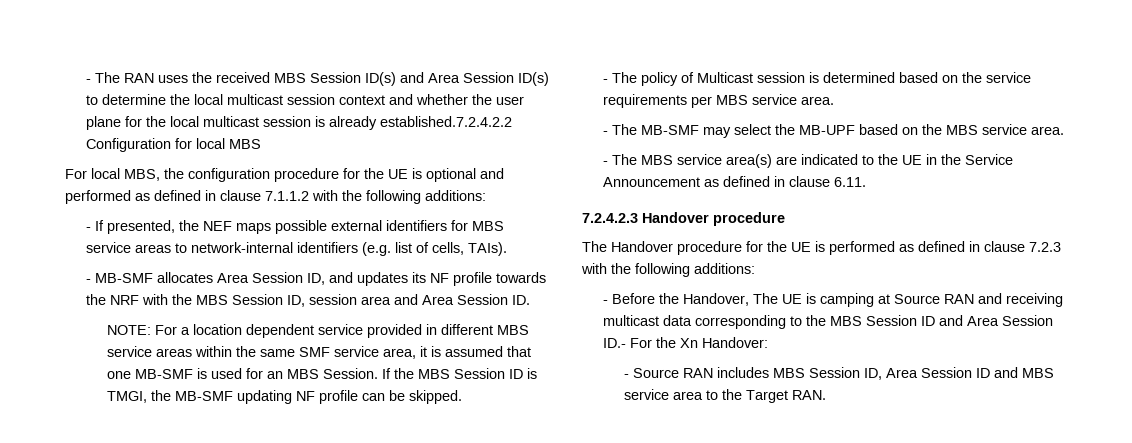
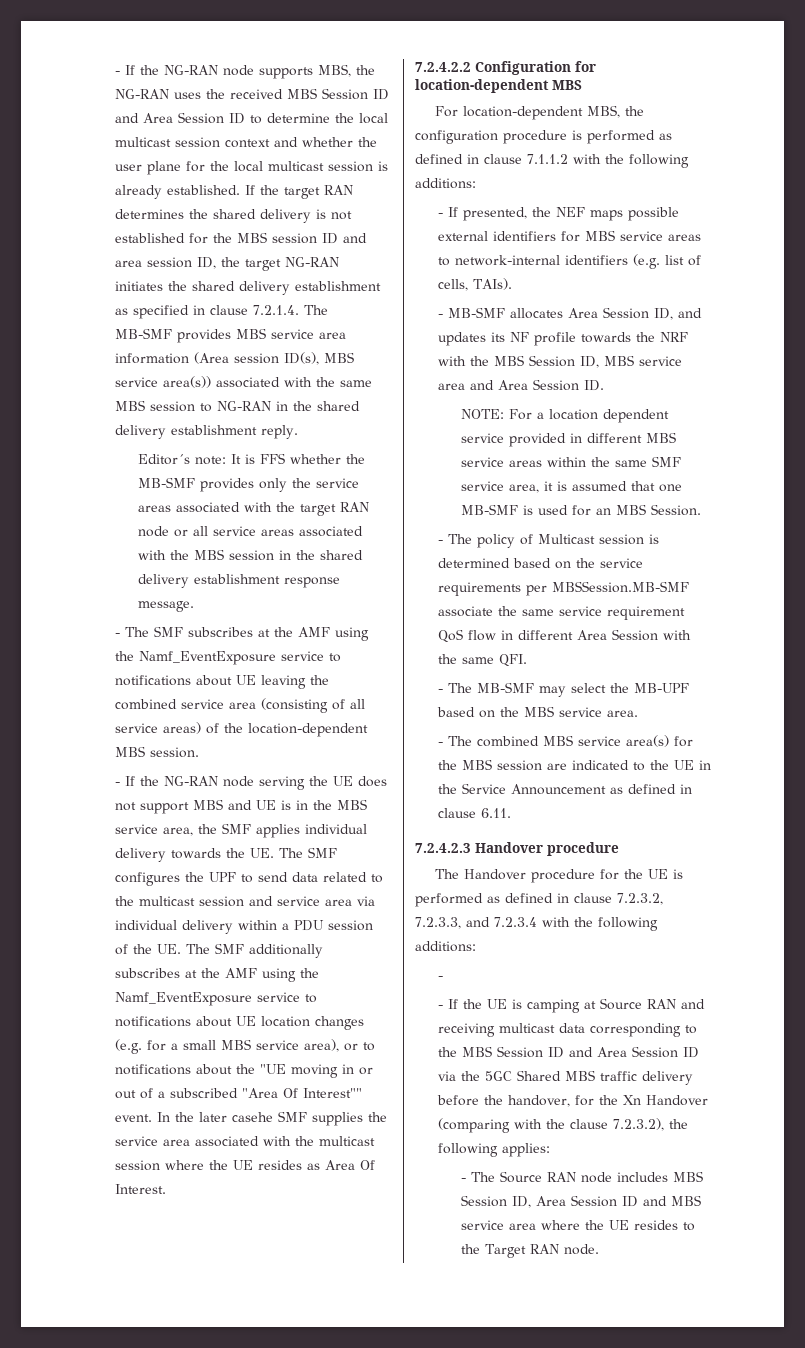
[86,72,155,83] - The RAN -> [115,64,376,79] [115,89,170,99] - If the NG-RAN node supports MBS, the NG-RAN
[365,72,550,86] ID(s) and Area Session ID(s) -> [373,89,390,100] [115,112,246,124] ID and Area Session ID
[380,116,513,127] established.7.2.4.2.2 -> [167,185,354,199] [115,209,353,223] [115,232,368,244] [115,257,340,271] [115,281,382,295] [115,305,329,319] [115,328,347,343] [115,352,355,365] [115,376,373,388] [115,400,361,412] [115,425,299,439] [138,453,366,465] [138,477,360,492] [138,502,370,516] [138,526,364,537] [138,549,364,561] [138,574,341,588] [138,601,195,612] [115,626,370,641] [115,651,342,665] [115,675,330,689] [115,698,366,713] [115,722,369,737] [115,746,200,758] [115,776,388,790] [115,799,368,814] [115,823,368,838] [115,847,338,862] [115,872,384,886] [115,896,376,907] [115,920,374,934] [115,943,324,958] [115,968,320,982] [115,992,318,1006] [115,1016,365,1030] [115,1039,376,1054] [115,1064,374,1078] [115,1088,363,1099] [115,1111,388,1126] [115,1136,376,1147] [115,1160,376,1171] [115,1184,167,1194] [415,62,471,72] established. If the target RAN determines the shared delivery is not established for the MBS session ID and area session ID, the target NG-RAN initiates the shared delivery establishment as specified in clause 7.2.1.4. The MB-SMF provides MBS service area information (Area session ID(s), MBS service area(s)) associated with the same MBS session to NG-RAN in the shared delivery establishment reply. // Editor´s note: It is FFS whether the MB-SMF provides only the service areas associated with the target RAN node or all service areas associated with the MBS session in the shared delivery establishment response message. // - The SMF subscribes at the AMF using the Namf_EventExposure service to notifications about UE leaving the combined service area (consisting of all service areas) of the location-dependent MBS session. // - If the NG-RAN node serving the UE does not support MBS and UE is in the MBS service area, the SMF applies individual delivery towards the UE. The SMF configures the UPF to send data related to the multicast session and service area via individual delivery within a PDU session of the UE. The SMF additionally subscribes at the AMF using the Namf_EventExposure service to notifications about UE location changes (e.g. for a small MBS service area), or to notifications about the "UE moving in or out of a subscribed "Area Of Interest"" event. In the later casehe SMF supplies the service area associated with the multicast session where the UE resides as Area Of Interest. // 7.2.4.2.2
[196,138,226,149] local -> [415,79,549,93] location-dependent
[91,168,120,179] local -> [463,106,584,120] location-dependent
[343,168,504,182] for the UE is optional and -> [572,130,582,140] is
[309,294,358,305] session -> [604,355,683,366] MBS service
[382,368,538,379] [107,390,463,404] If the MBS Session ID is TMGI, the MB-SMF updating NF profile can be skipped. -> (702, 510) none
[716,94,835,105] MBS service area. -> [552,581,690,593] [438,606,686,620] [438,629,692,643] [438,654,528,667] MBSSession.MB-SMF associate the same service requirement QoS flow in different Area Session with the same QFI.
(638, 159) none -> [477,736,540,747] combined
(773, 161) none -> [674,736,694,747] [438,759,543,771] for the MBS session
[1029,242,1061,252] [581,263,755,277] [603,293,779,306] 7.2.3 with the following additions: // - Before the Handover, The -> [617,893,663,905] [415,917,658,931] [415,941,476,952] [438,976,444,980] [438,999,483,1009] 7.2.3.2, 7.2.3.3, and 7.2.3.4 with the following additions: // - // - If the
[603,337,769,348] [624,368,714,378] ID.- For the Xn Handover: // - Source RAN -> [683,1047,700,1058] [438,1070,694,1085] [437,1095,709,1107] [438,1118,689,1133] [438,1143,551,1157] [461,1171,613,1183] ID via the 5GC Shared MBS traffic delivery before the handover, for the Xn Handover (comparing with the clause 7.2.3.2), the following applies: // - The Source RAN node
(704, 395) none -> [541,1220,679,1230] where the UE resides
[792,390,827,400] RAN. -> [530,1244,600,1255] RAN node.

